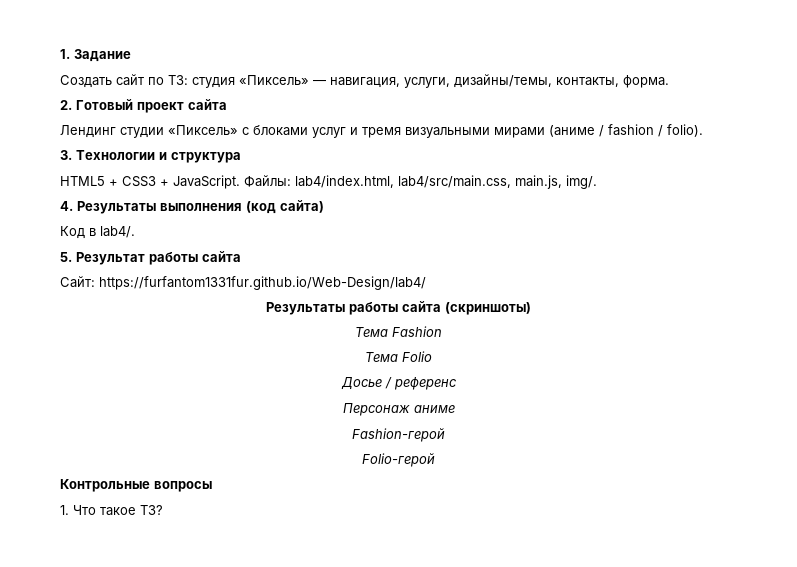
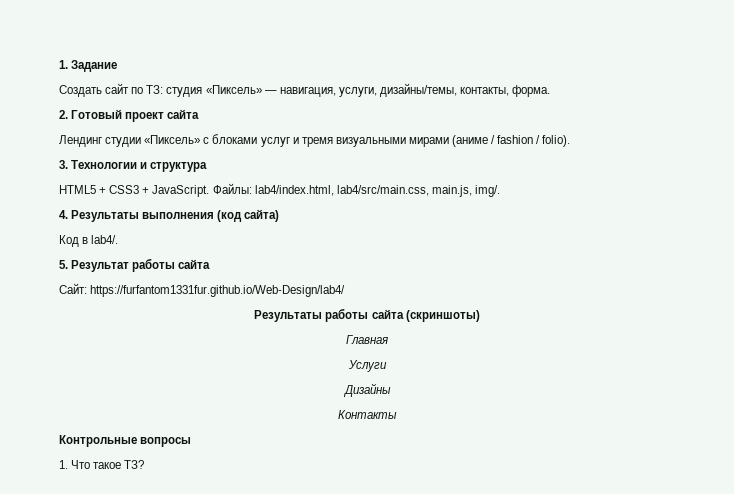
[355,326,442,337] [365,351,432,362] [340,377,457,390] [342,403,455,416] [352,428,445,442] [362,453,435,467] Тема Fashion // Тема Folio // Досье / референс // Персонаж аниме // Fashion-герой // Folio-герой -> [346,335,388,344] [347,360,387,372] [342,383,391,397] [338,410,397,419] Главная // Услуги // Дизайны // Контакты

